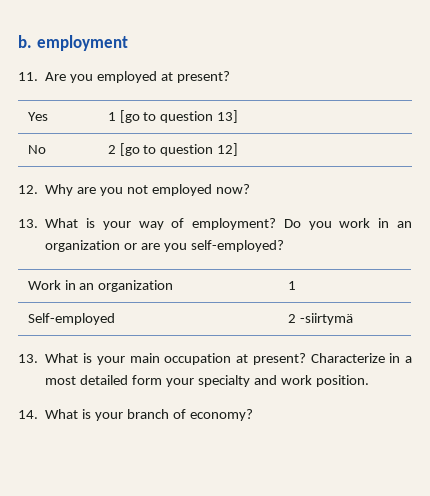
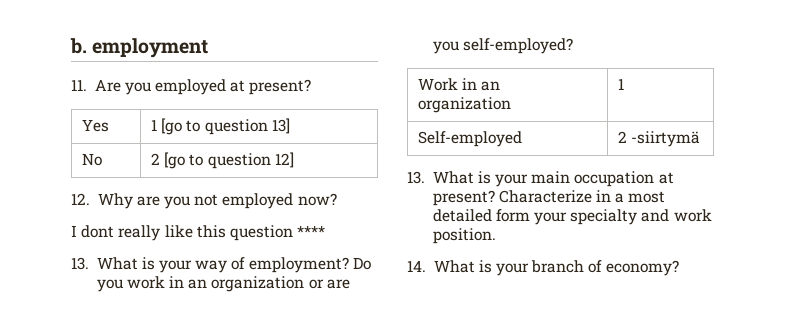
(250, 189) none -> [71,225,326,241] // I dont really like this question ****

